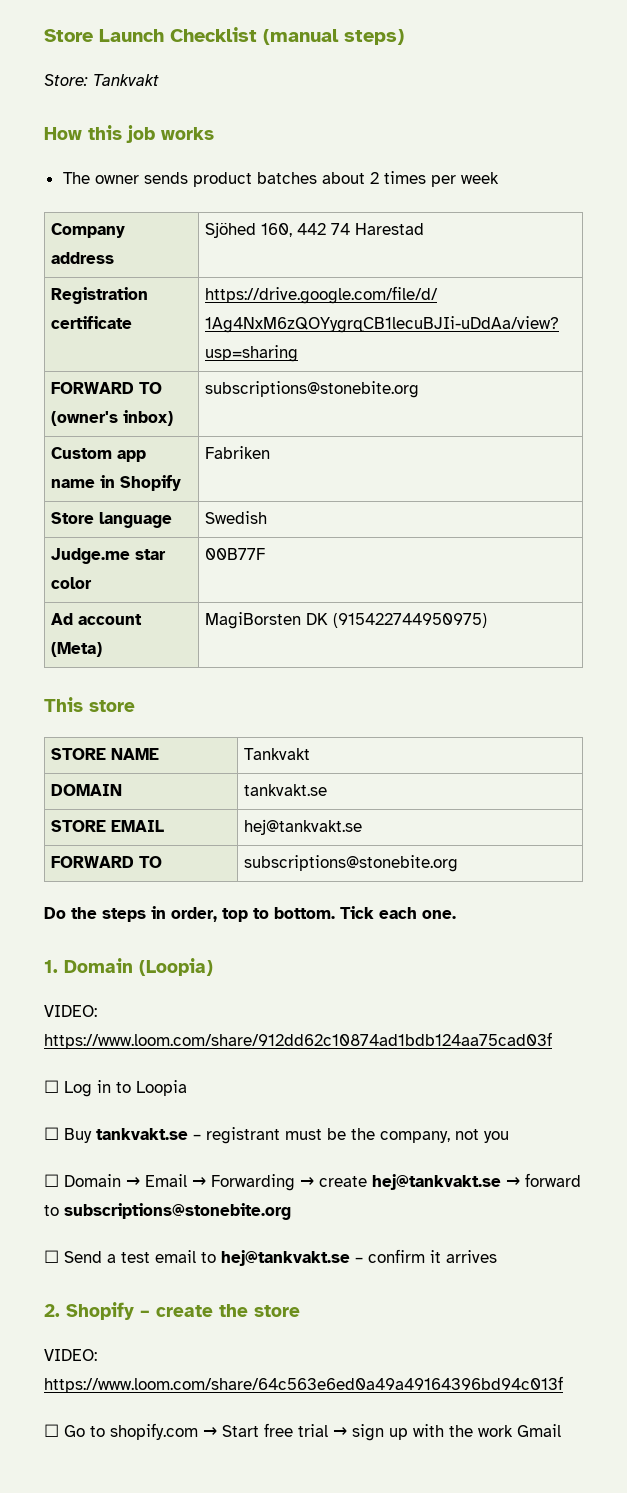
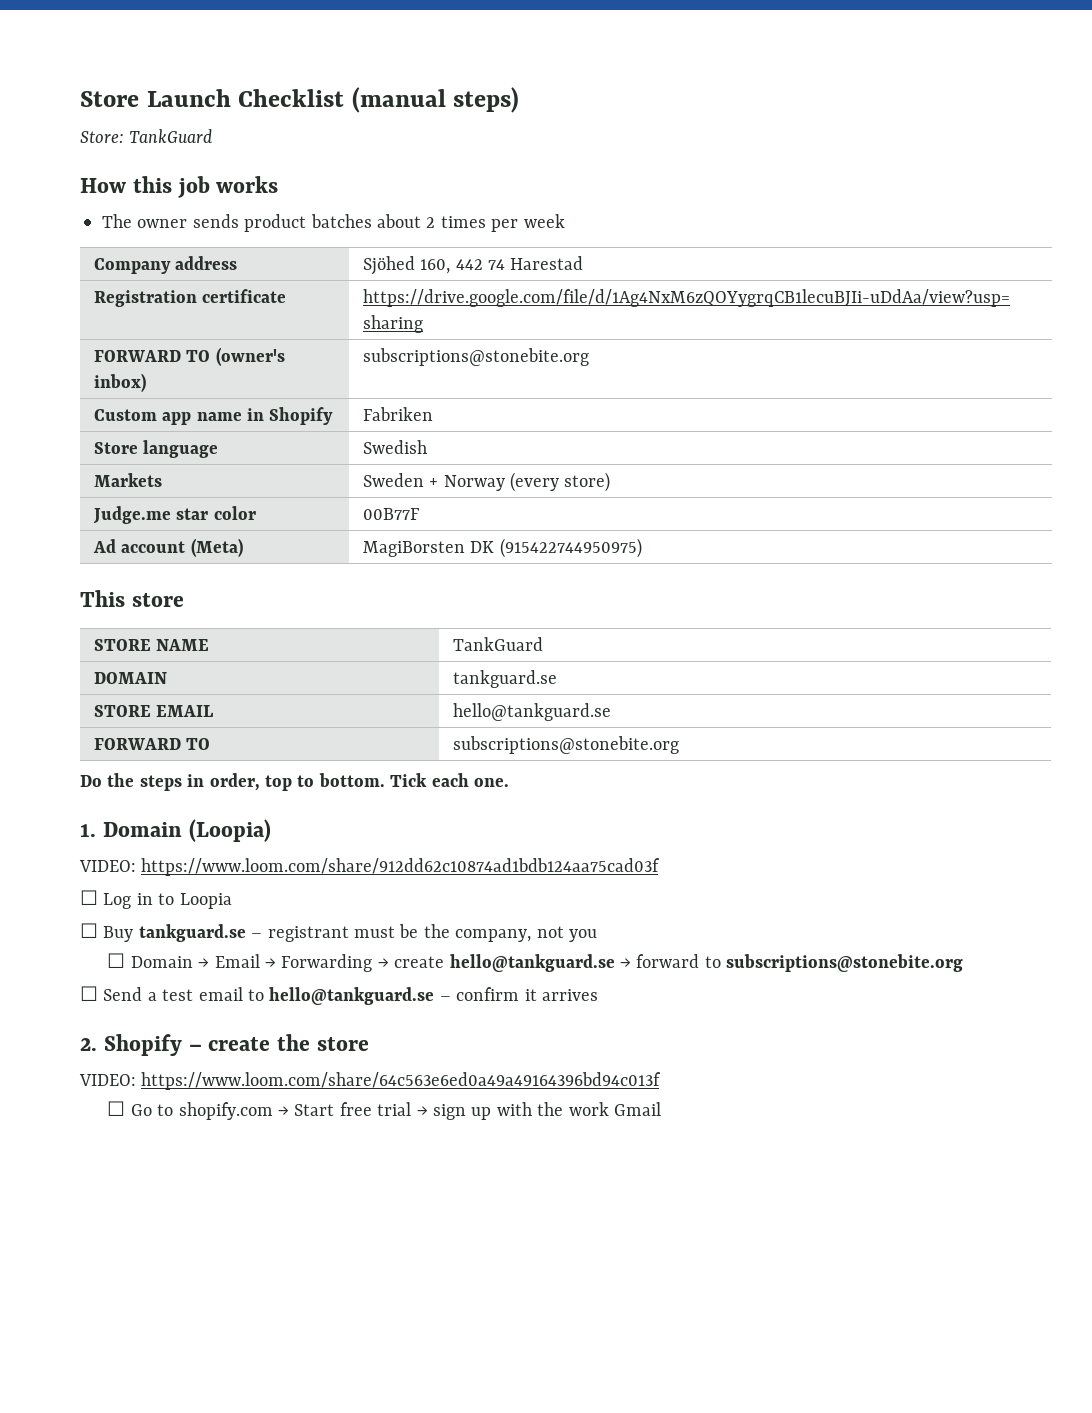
[93,74,159,86] Tankvakt -> [129,129,213,143] TankGuard
(268, 517) none -> [93,473,162,487] [362,472,611,492] // Markets | Sweden + Norway (every store)
[244,748,311,760] Tankvakt -> [452,637,543,651] TankGuard
[244,784,328,796] tankvakt.se -> [452,670,557,688] tankguard.se
[244,819,363,835] hej@tankvakt.se -> [452,703,611,721] hello@tankguard.se
[96,1128,188,1140] tankvakt.se -> [138,924,246,942] tankguard.se
[372,1174,501,1190] hej@tankvakt.se -> [449,954,615,972] hello@tankguard.se
[221,1250,350,1266] hej@tankvakt.se -> [269,987,435,1005] hello@tankguard.se

